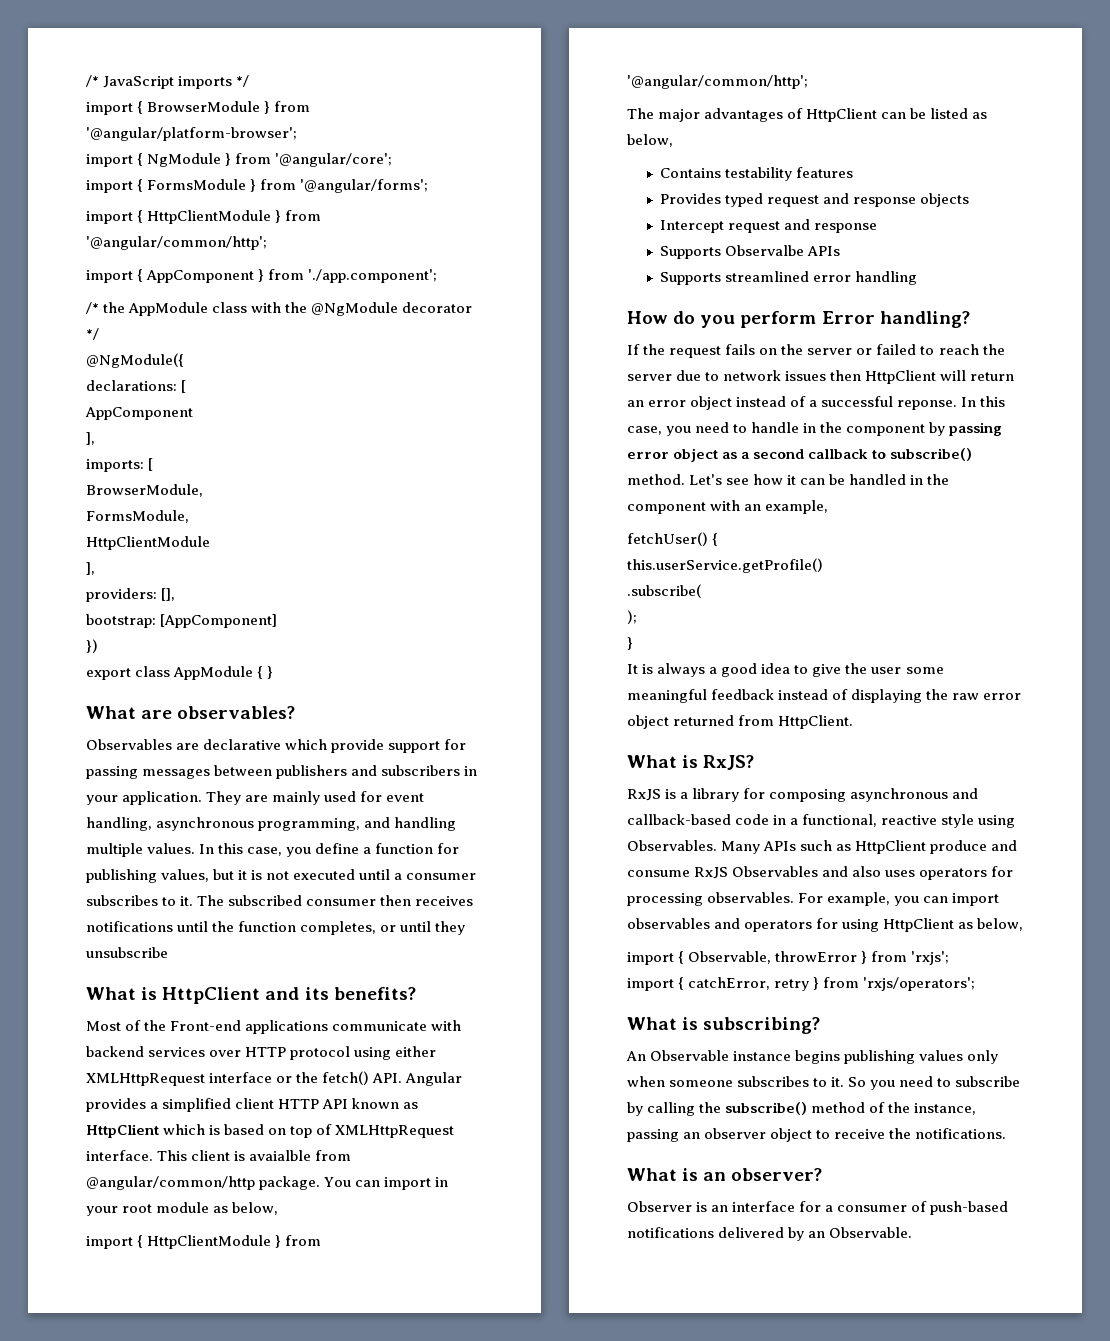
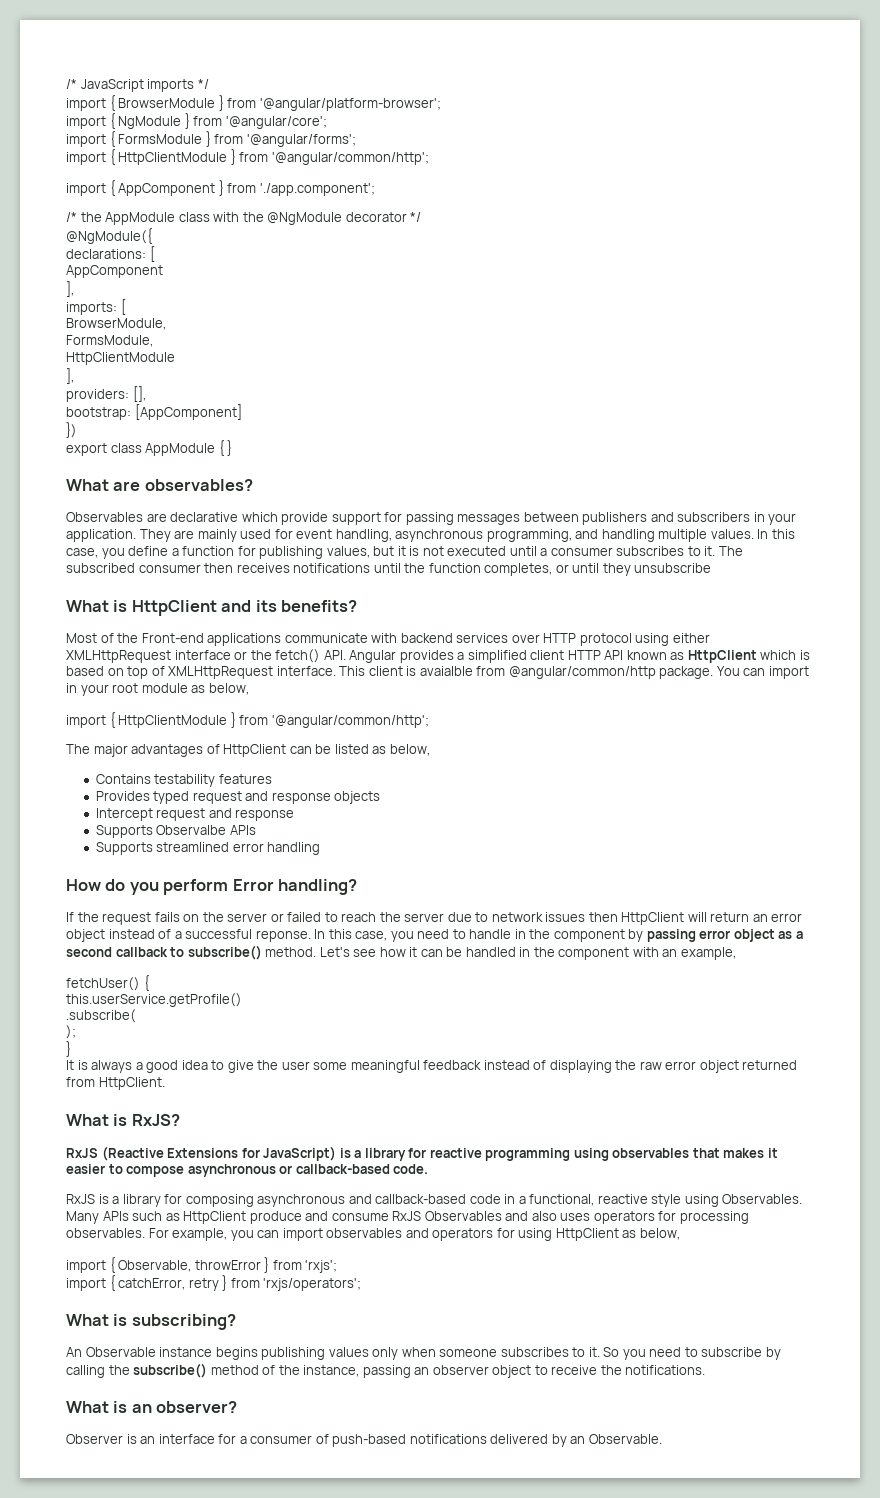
(755, 762) none -> [66,1146,778,1161] [66,1164,429,1177] // RxJS (Reactive Extensions for JavaScript) is a library for reactive programming using observables that makes it easier to compose asynchronous or callback-based code.

